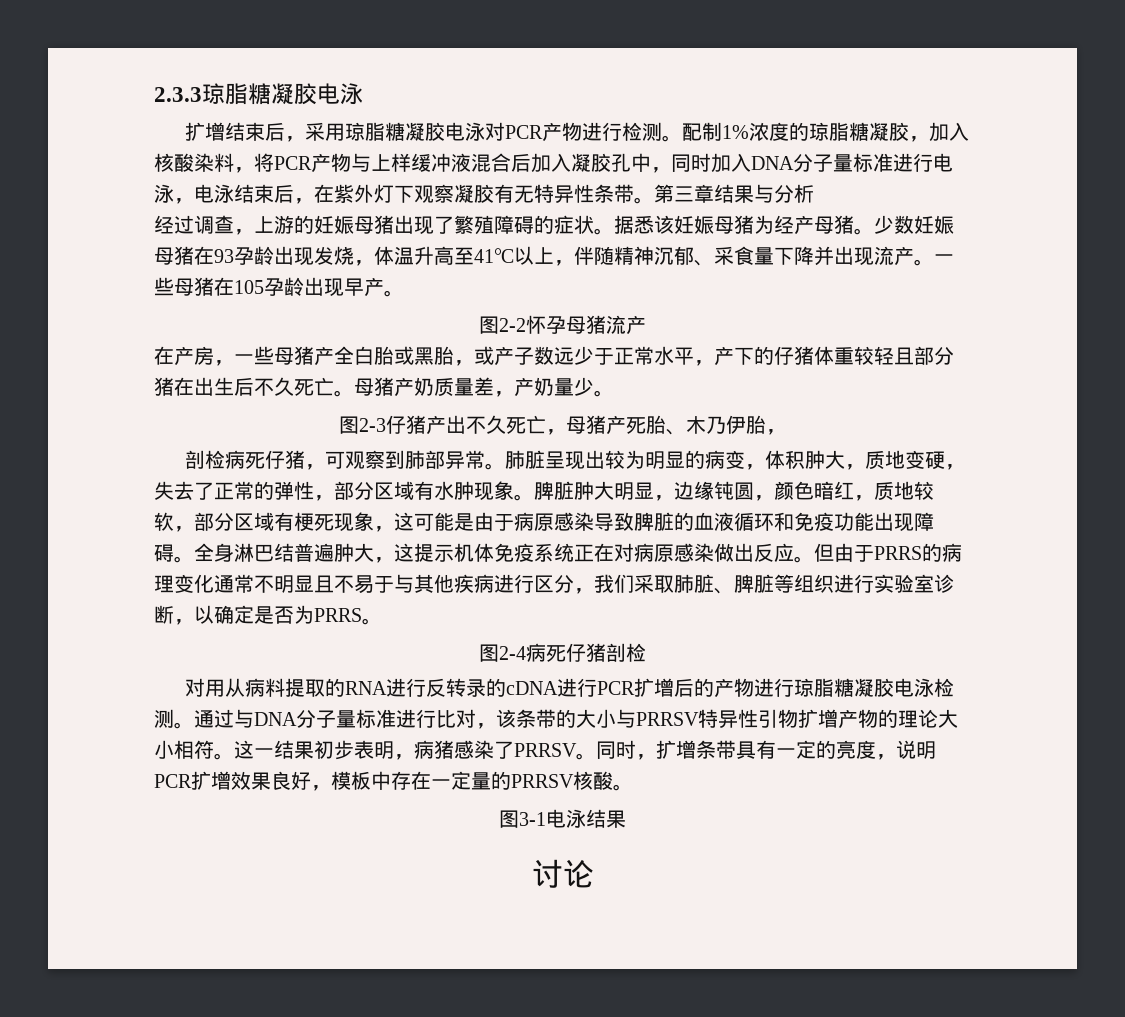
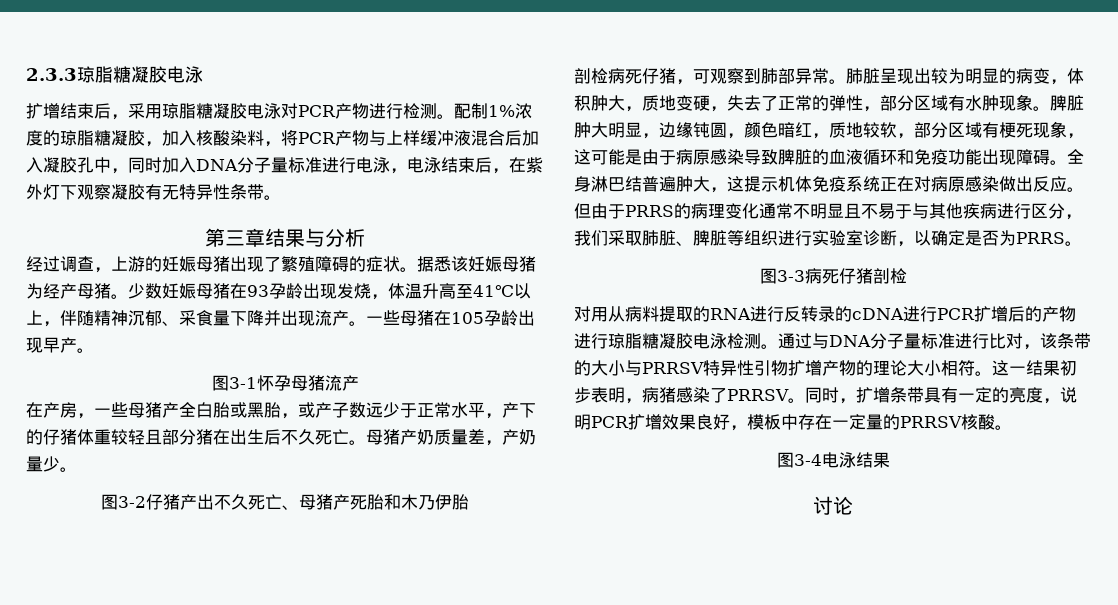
(654, 200) none -> (281, 197) //
[499,318,526,332] 2-2 -> [228,377,257,389] 3-1
[359,418,386,432] 2-3 -> [118,496,146,508] 3-2
[546,429,566,435] ， -> [282,505,299,510] 、
[666,429,686,435] 、 -> [384,494,401,510] 和
[766,429,786,435] ， -> (469, 502) none
[499,646,526,660] 2-4 -> [776,270,805,282] 3-3
[519,812,546,826] 3-1 -> [793,454,822,466] 3-4

